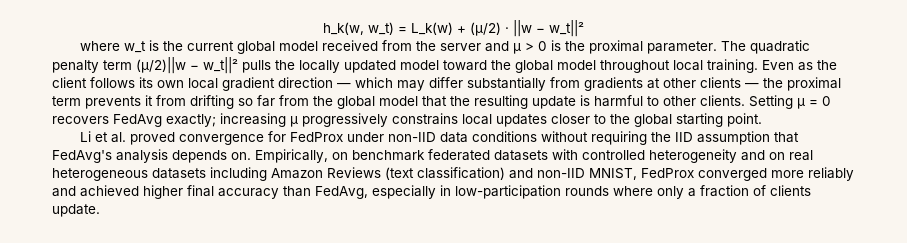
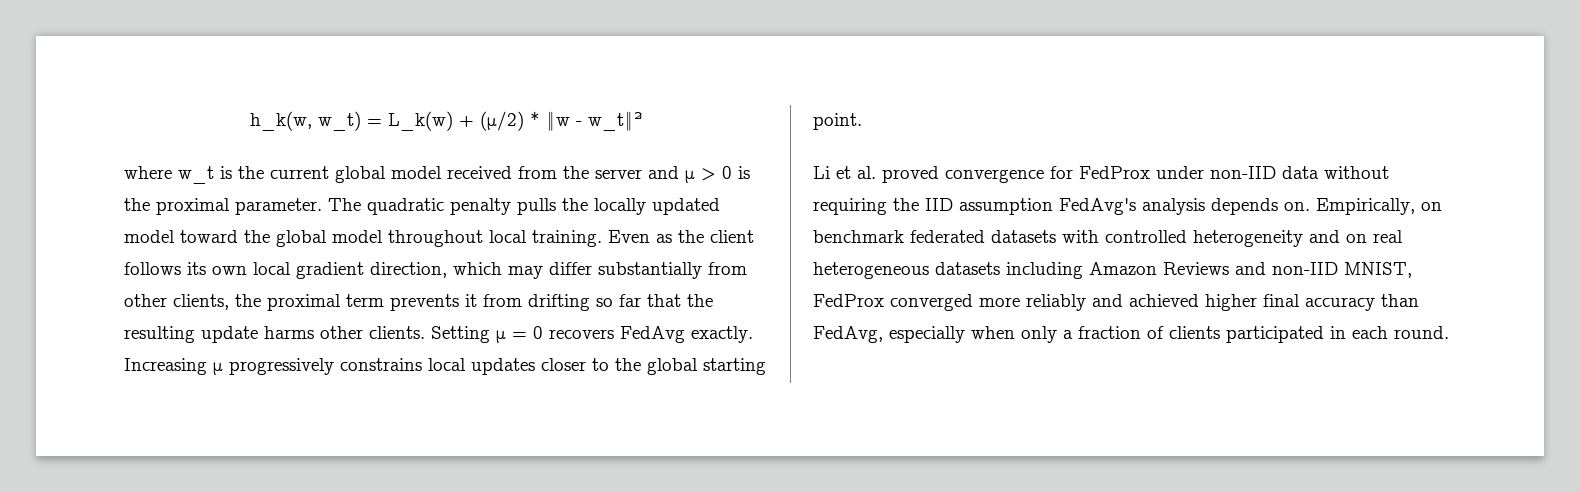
[505,20,584,37] · ||w − w_t||² -> [529,111,642,131] * ‖w - w_t‖²
[103,57,238,74] term (μ/2)||w − w_t||² -> (511, 206) none
[278,77,351,88] direction — -> [370,262,447,278] direction,
[584,77,759,91] gradients at other clients — -> [124,294,229,310] other clients,
[279,95,418,109] from the global model -> (641, 300) none
[580,95,659,107] is harmful to -> [264,326,314,339] harms
[166,113,286,127] exactly; increasing -> [691,326,753,343] [124,358,207,375] exactly. Increasing
[471,131,537,142] conditions -> (1319, 172) none
[773,132,799,143] that -> (1053, 206) none
[385,167,505,180] (text classification) -> (1229, 268) none
[440,185,653,199] in low-participation rounds where -> [971,326,1015,339] when
[52,204,100,217] update. -> [1226,326,1449,343] participated in each round.

